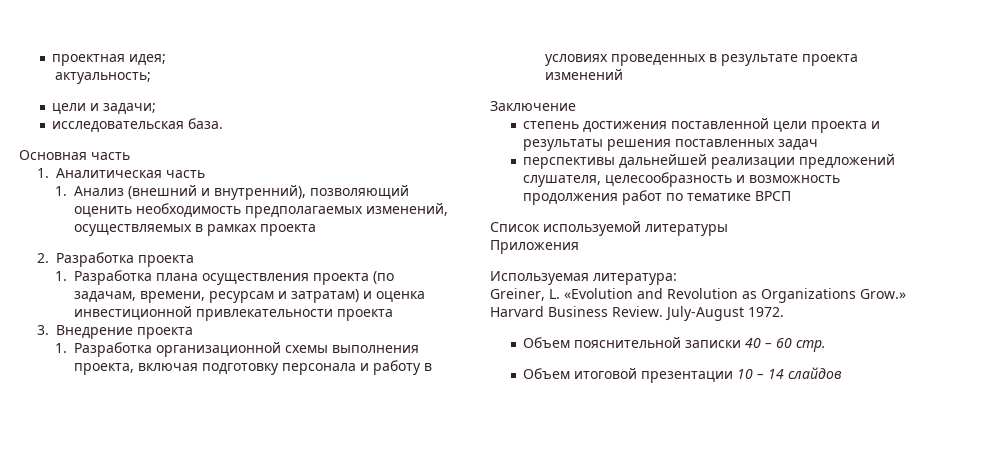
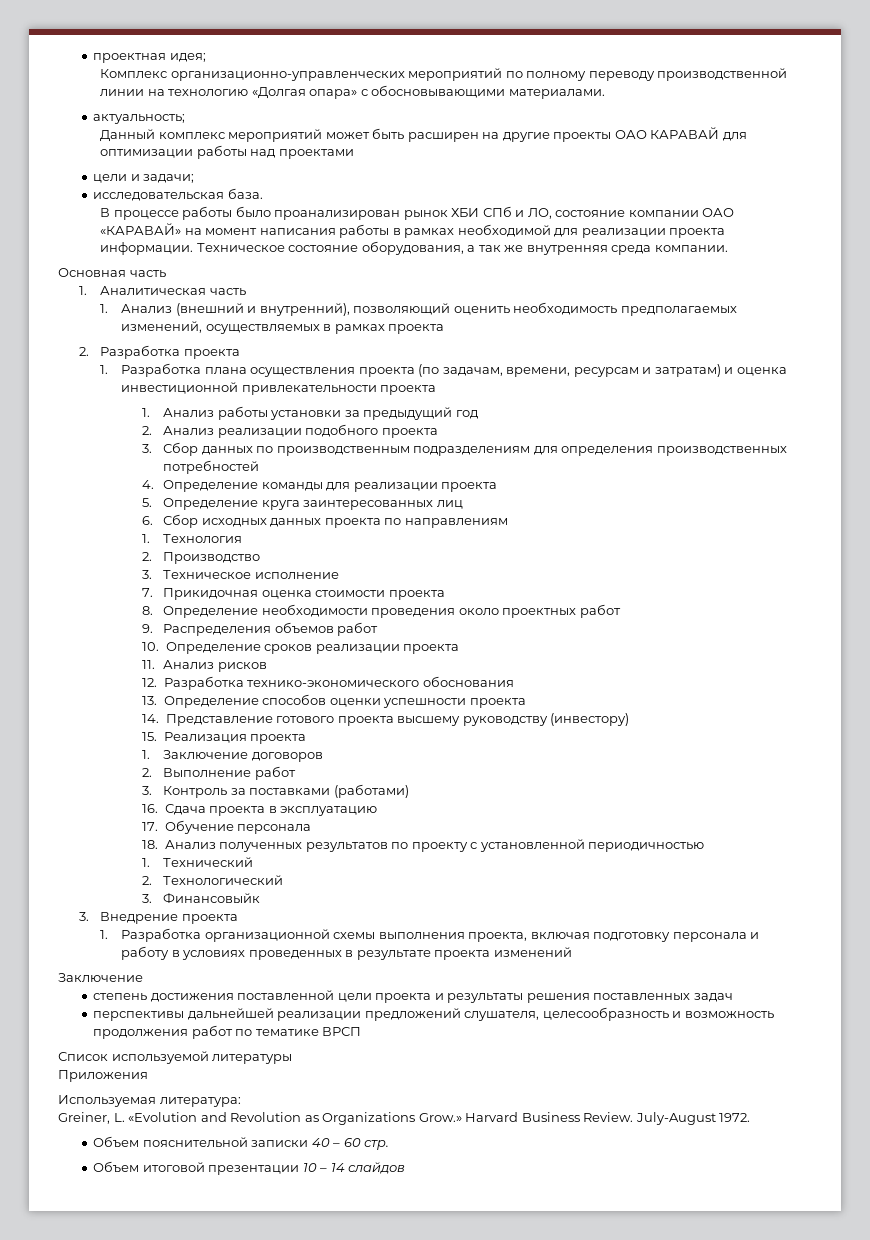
[54,72,151,84] актуальность; -> [100,68,788,81] [100,85,605,99] [93,114,186,124] [100,127,747,142] [100,145,354,159] Комплекс организационно-управленческих мероприятий по полному переводу производственной линии на технологию «Долгая опара» с обосновывающими материалами. // актуальность; // Данный комплекс мероприятий может быть расширен на другие проекты ОАО КАРАВАЙ для оптимизации работы над проектами
(224, 123) none -> [100,206,735,220] [100,223,726,238] [100,241,728,255] // В процессе работы было проанализирован рынок ХБИ СПб и ЛО, состояние компании ОАО «КАРАВАЙ» на момент написания работы в рамках необходимой для реализации проекта информации. Техническое состояние оборудования, а так же внутренняя среда компании.
(393, 315) none -> [142,406,478,420] [142,424,438,438] [142,442,787,456] [163,460,260,474] [142,480,498,492] [142,498,463,510] [142,514,508,528] [142,534,243,543] [142,552,261,564] [142,570,339,579] [142,588,445,600] [142,604,621,618] [142,622,379,636] [142,642,460,654] [142,660,267,672] [142,676,514,690] [142,694,526,708] [142,713,630,726] [142,732,307,744] [142,750,323,762] [142,766,296,780] [142,784,409,798] [142,804,378,816] [142,820,312,834] [142,839,705,852] [142,857,254,867] [142,875,284,885] [142,893,261,904] // 1. Анализ работы установки за предыдущий год // 2. Анализ реализации подобного проекта // 3. Сбор данных по производственным подразделениям для определения производственных потребностей // 4. Определение команды для реализации проекта // 5. Определение круга заинтересованных лиц // 6. Сбор исходных данных проекта по направлениям // 1. Технология // 2. Производство // 3. Техническое исполнение // 7. Прикидочная оценка стоимости проекта // 8. Определение необходимости проведения около проектных работ // 9. Распределения объемов работ // 10. Определение сроков реализации проекта // 11. Анализ рисков // 12. Разработка технико-экономического обоснования // 13. Определение способов оценки успешности проекта // 14. Представление готового проекта высшему руководству (инвестору) // 15. Реализация проекта // 1. Заключение договоров // 2. Выполнение работ // 3. Контроль за поставками (работами) // 16. Сдача проекта в эксплуатацию // 17. Обучение персонала // 18. Анализ полученных результатов по проекту с установленной периодичностью // 1. Технический // 2. Технологический // 3. Финансовыйк

